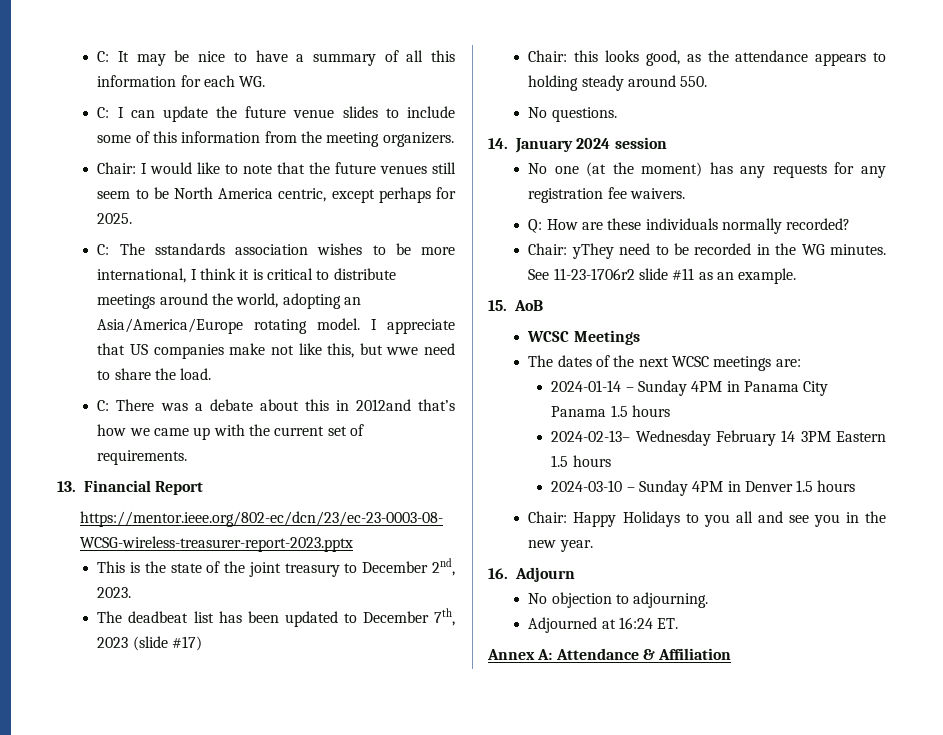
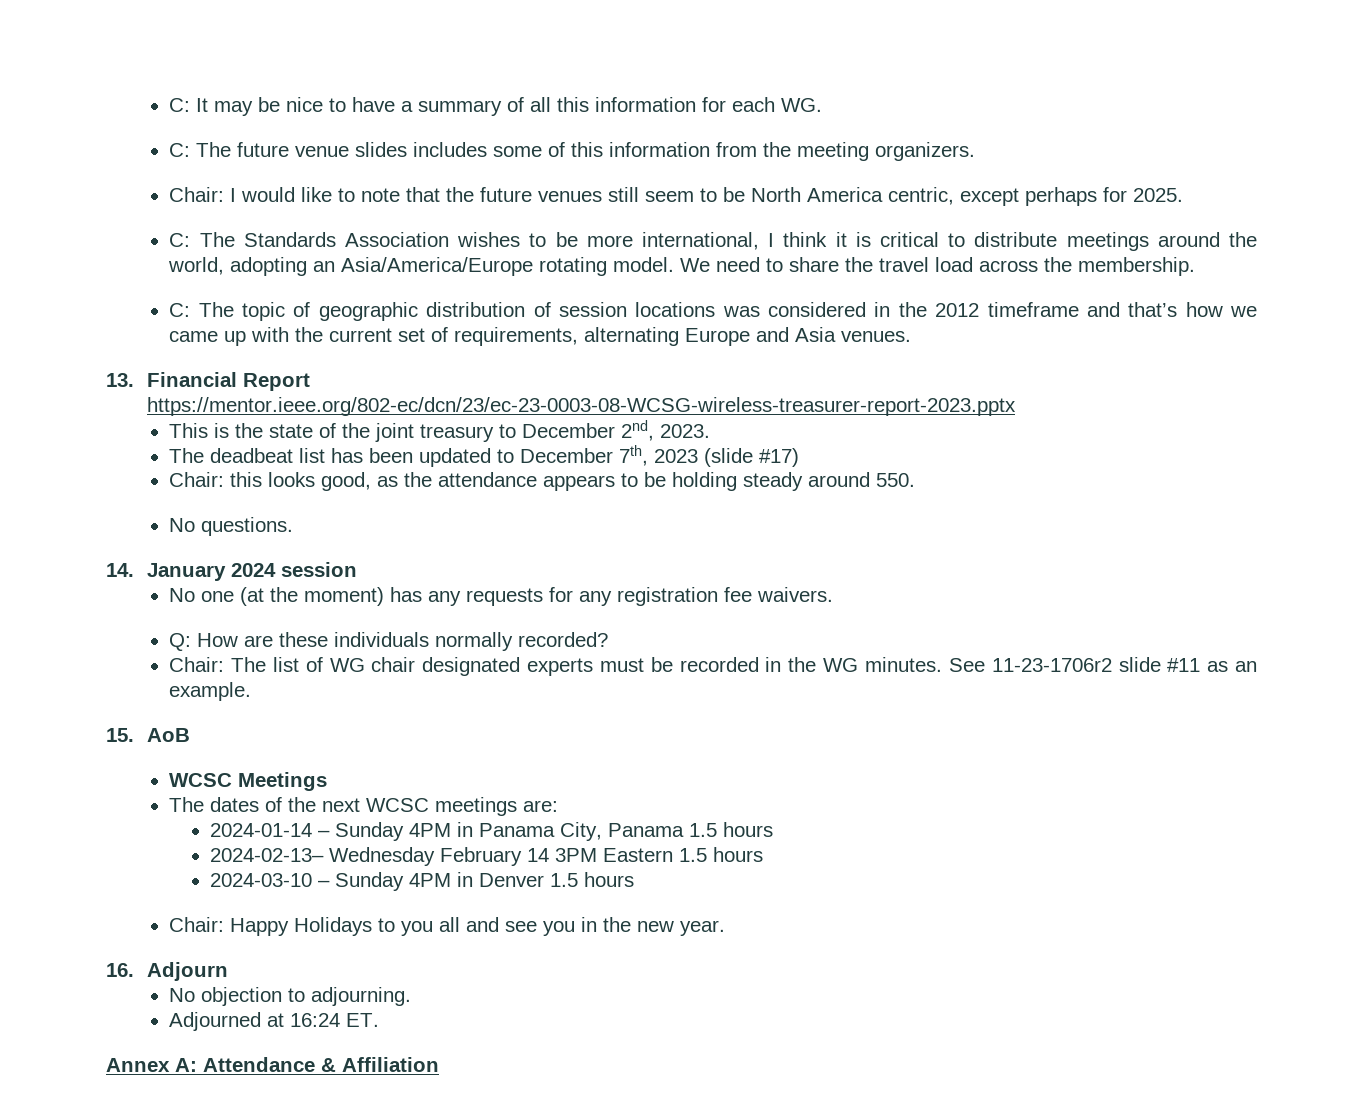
[117,106,238,122] I can update the -> [196,142,232,157] The
[385,106,456,118] to include -> [413,142,488,157] includes
[154,243,309,255] sstandards association -> [243,232,449,247] Standards Association
[371,319,456,334] [97,343,456,359] [97,368,212,380] [97,399,411,411] I appreciate that US companies make not like this, but wwe need to share the load. // C: There was a debate about this in 2012and -> [680,257,1196,276] [169,302,1120,321] We need to share the travel load across the membership. // C: The topic of geographic distribution of session locations was considered in the 2012 timeframe and
[97,450,188,465] requirements. -> [454,327,912,346] requirements, alternating Europe and Asia venues.
(887, 57) none -> [644,472,667,487] be
[571,243,669,259] yThey need to -> [231,657,644,676] The list of WG chair designated experts must
[803,381,829,396] City -> [560,822,603,841] City,

